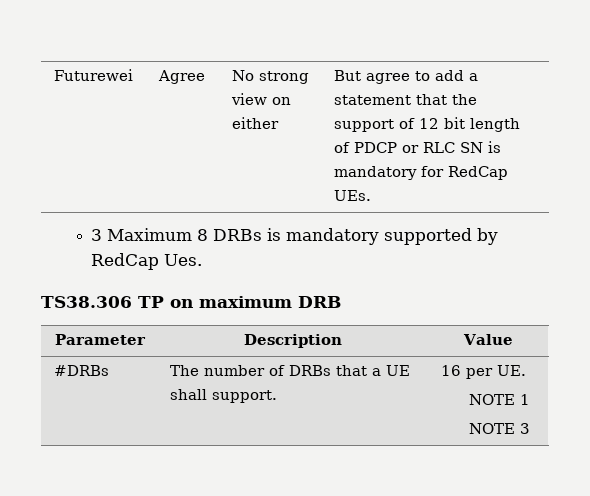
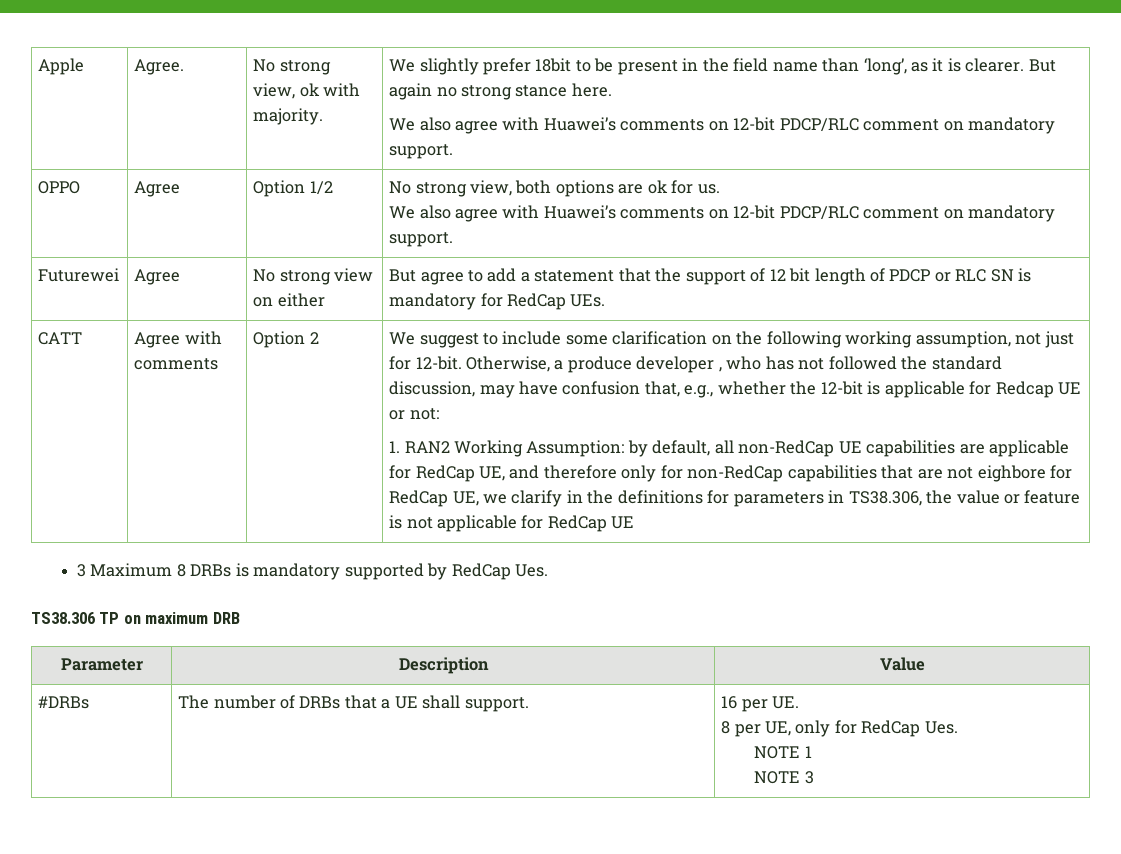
(53, 75) none -> [38,58,85,75] [134,59,185,75] [253,59,331,75] [253,83,360,99] [253,108,324,125] [389,58,1056,75] [389,83,612,100] [389,117,1056,134] [389,144,454,159] [38,181,81,194] [134,181,181,197] [253,180,333,197] [389,180,720,197] [389,205,1056,222] [389,232,454,247] Apple | Agree. | No strong view, ok with majority. | We slightly prefer 18bit to be present in the field name than ‘long’, as it is clearer. But again no strong stance here. // We also agree with Huawei’s comments on 12-bit PDCP/RLC comment on mandatory support. // OPPO | Agree | Option 1/2 | No strong view, both options are ok for us. // We also agree with Huawei’s comments on 12-bit PDCP/RLC comment on mandatory support. //
(371, 195) none -> [38,332,83,345] [134,331,222,348] [134,358,219,370] [253,331,319,348] [389,331,1074,348] [389,356,1002,373] [389,381,1082,398] [389,408,439,420] [389,440,1070,457] [389,465,1073,482] [389,490,1081,507] [389,515,635,532] // CATT | Agree with comments | Option 2 | We suggest to include some clarification on the following working assumption, not just for 12-bit. Otherwise, a produce developer , who has not followed the standard discussion, may have confusion that, e.g., whether the 12-bit is applicable for Redcap UE or not: // 1. RAN2 Working Assumption: by default, all non-RedCap UE capabilities are applicable for RedCap UE, and therefore only for non-RedCap capabilities that are not eighbore for RedCap UE, we clarify in the definitions for parameters in TS38.306, the value or feature is not applicable for RedCap UE
(526, 370) none -> [721,720,958,737] // 8 per UE, only for RedCap Ues.

